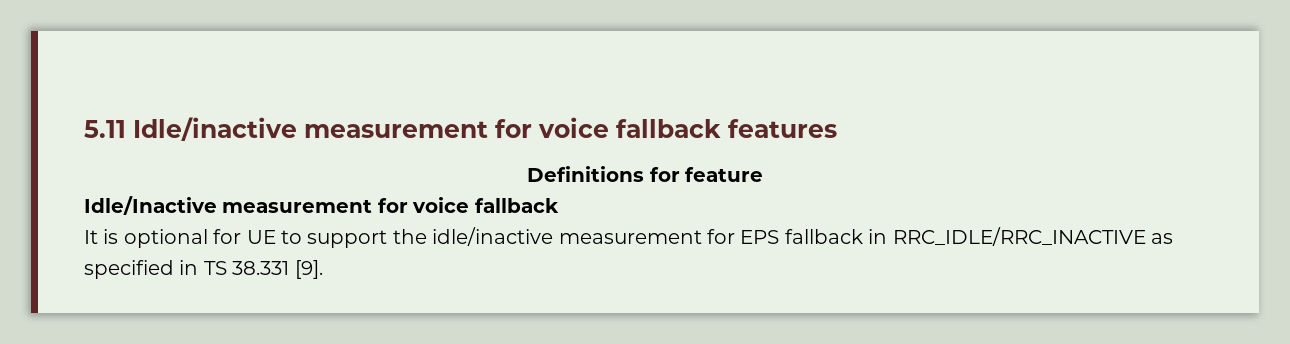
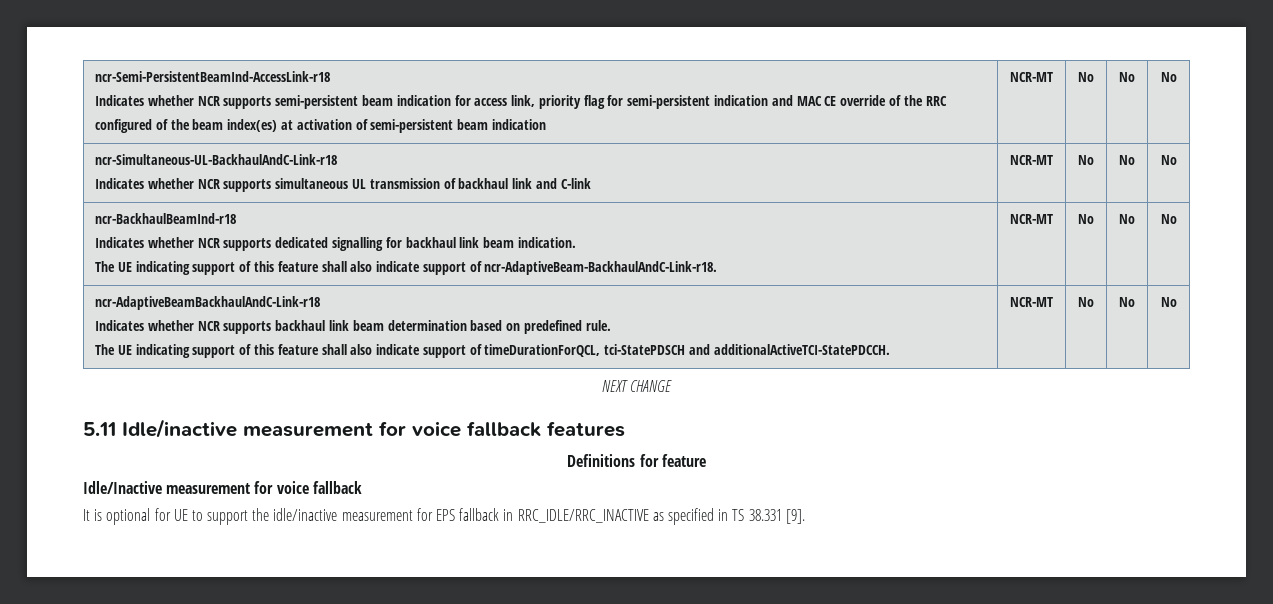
(84, 129) none -> [95,71,331,82] [95,95,947,109] [95,119,546,133] [1010,72,1053,82] [1078,72,1094,82] [1119,72,1135,82] [1160,72,1177,82] [95,154,338,165] [95,178,591,192] [1010,155,1053,165] [1078,155,1094,165] [1119,155,1135,165] [1160,155,1177,165] [95,213,237,224] [95,237,576,251] [95,261,718,275] [1010,214,1053,224] [1078,214,1094,224] [1119,214,1135,224] [1160,214,1177,224] [95,296,321,310] [95,320,611,334] [95,344,890,358] [1010,297,1053,307] [1078,297,1094,307] [1119,297,1135,307] [1160,297,1177,307] [601,380,673,392] ncr-Semi-PersistentBeamInd-AccessLink-r18 // Indicates whether NCR supports semi-persistent beam indication for access link, priority flag for semi-persistent indication and MAC CE override of the RRC configured of the beam index(es) at activation of semi-persistent beam indication | NCR-MT | No | No | No // ncr-Simultaneous-UL-BackhaulAndC-Link-r18 // Indicates whether NCR supports simultaneous UL transmission of backhaul link and C-link | NCR-MT | No | No | No // ncr-BackhaulBeamInd-r18 // Indicates whether NCR supports dedicated signalling for backhaul link beam indication. // The UE indicating support of this feature shall also indicate support of ncr-AdaptiveBeam-BackhaulAndC-Link-r18. | NCR-MT | No | No | No // ncr-AdaptiveBeamBackhaulAndC-Link-r18 // Indicates whether NCR supports backhaul link beam determination based on predefined rule. // The UE indicating support of this feature shall also indicate support of timeDurationForQCL, tci-StatePDSCH and additionalActiveTCI-StatePDCCH. | NCR-MT | No | No | No // NEXT CHANGE //

